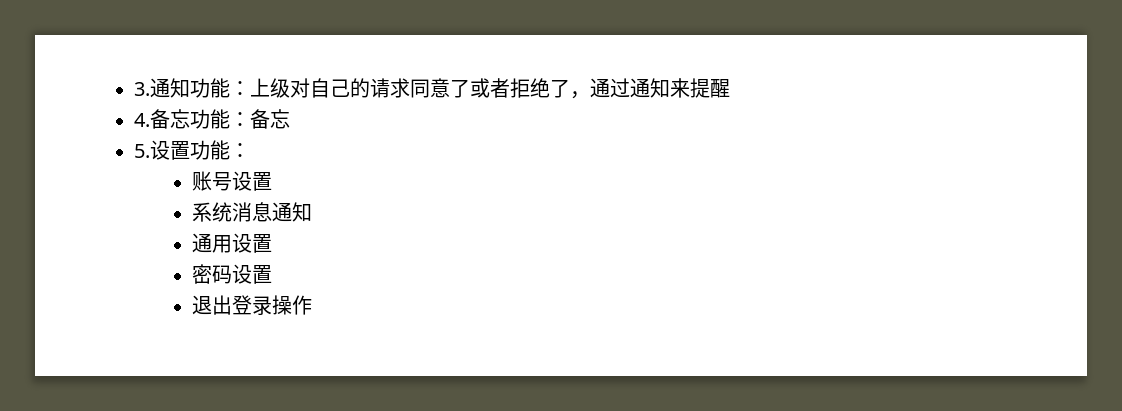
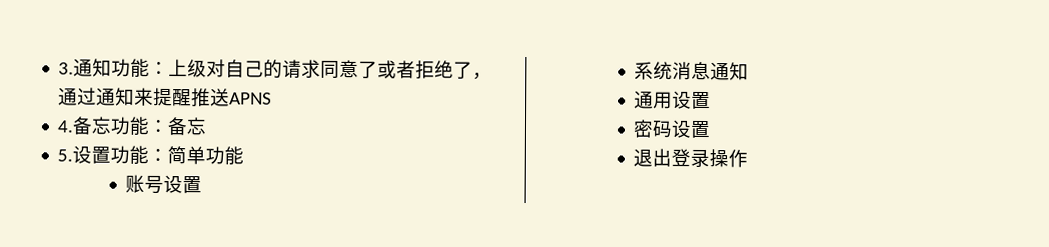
(730, 88) none -> [191,88,273,108] 推送APNS
(250, 150) none -> [167,146,245,166] 简单功能

